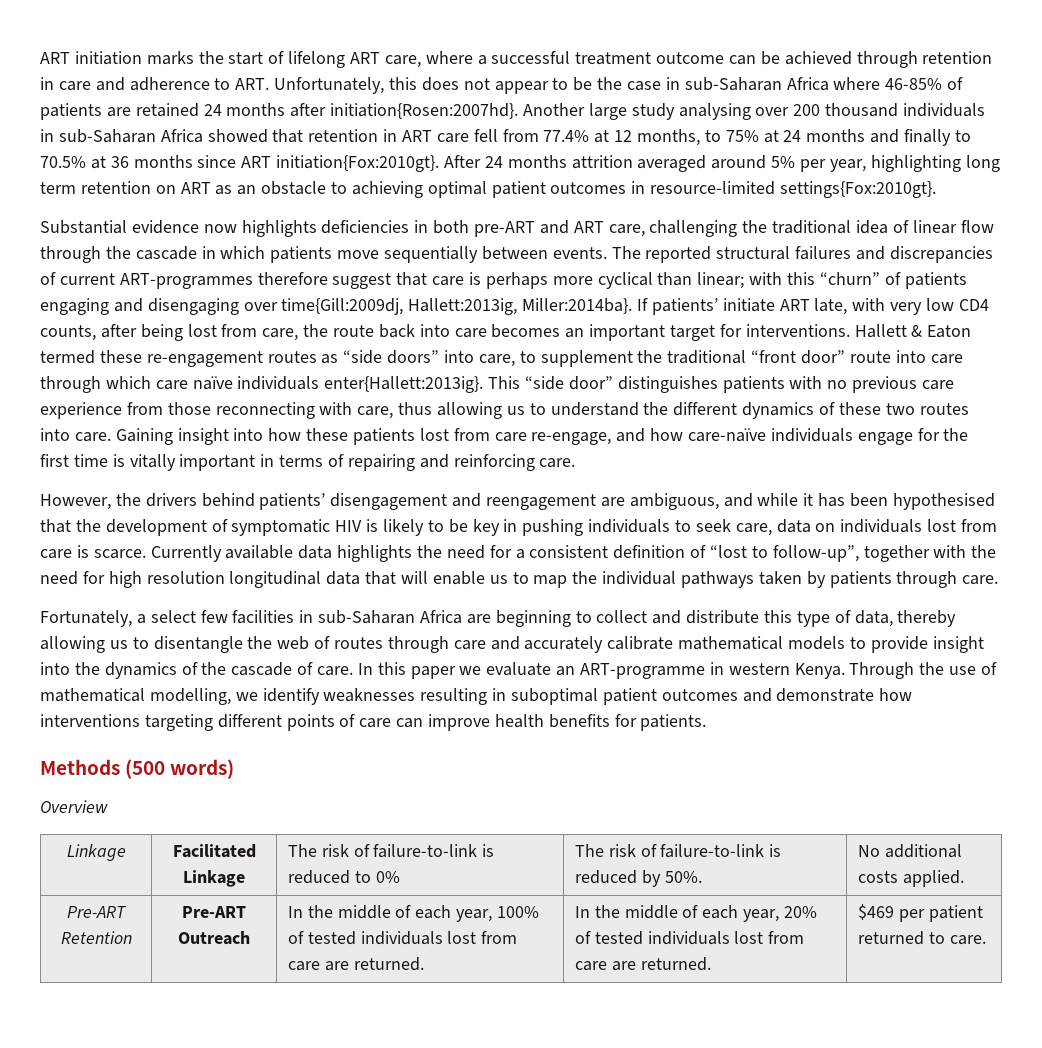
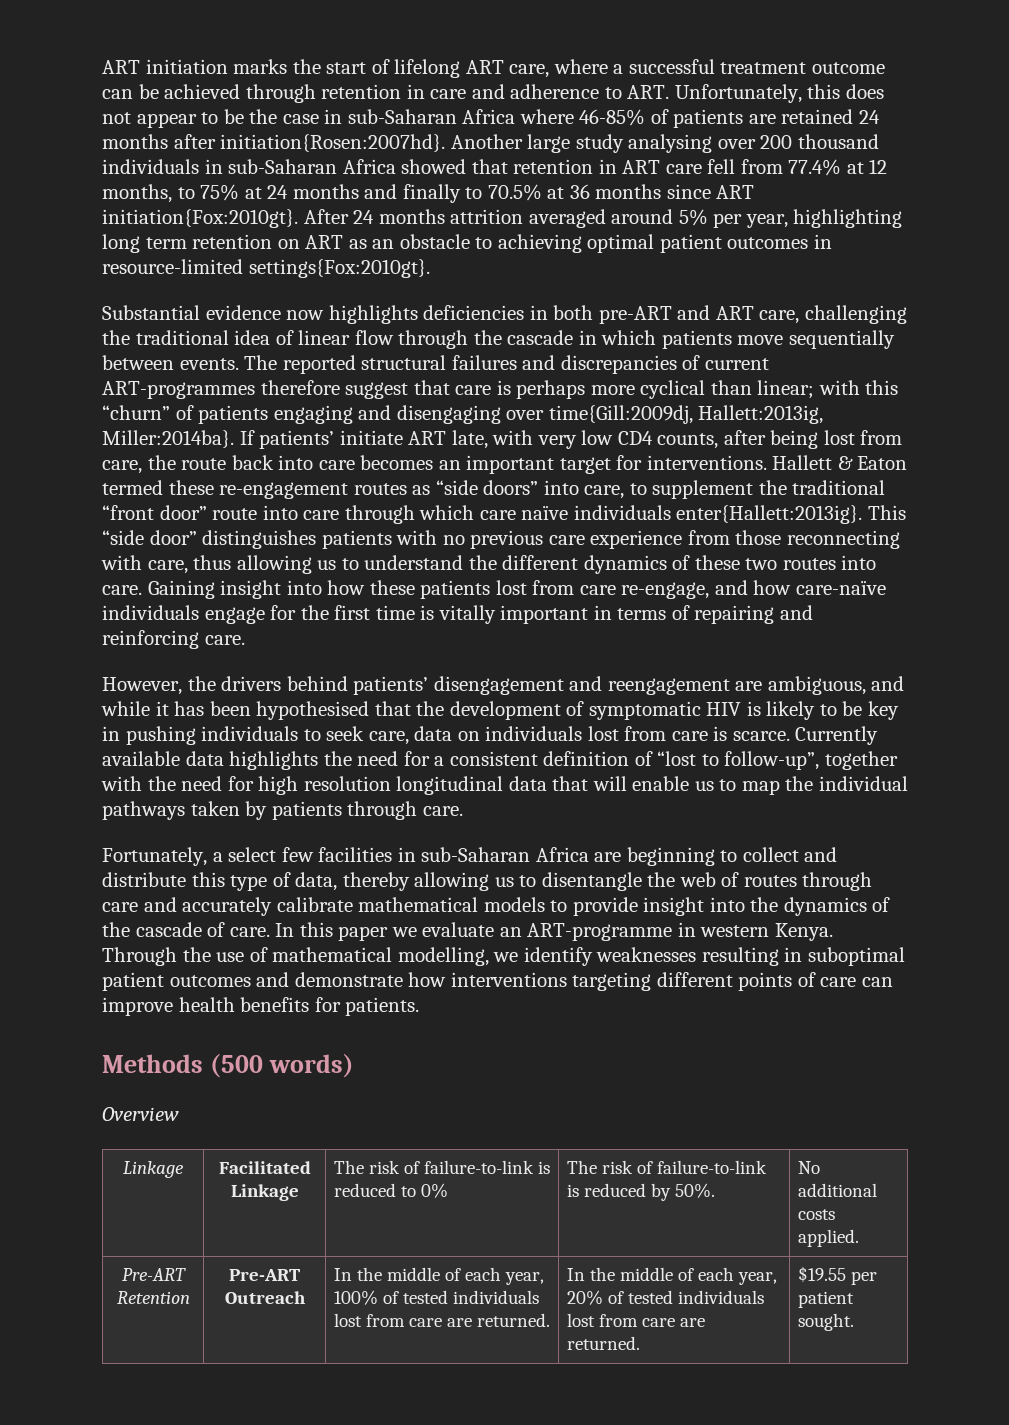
[857,904,894,920] $469 -> [797,1266,846,1282] $19.55
[857,931,986,945] returned to care. -> [797,1313,854,1331] sought.

